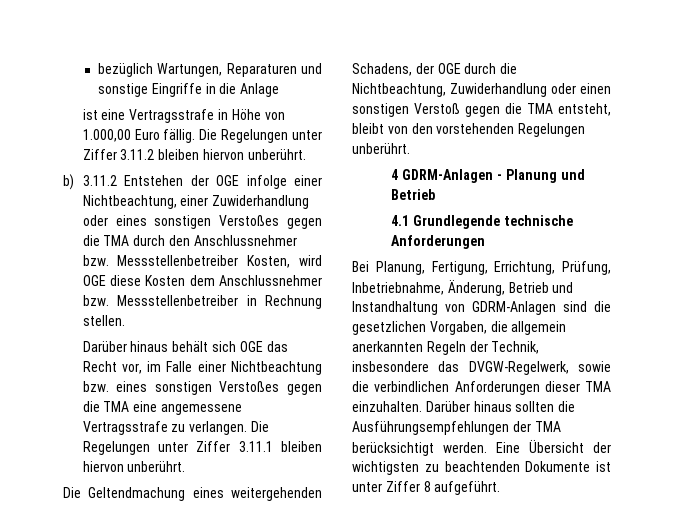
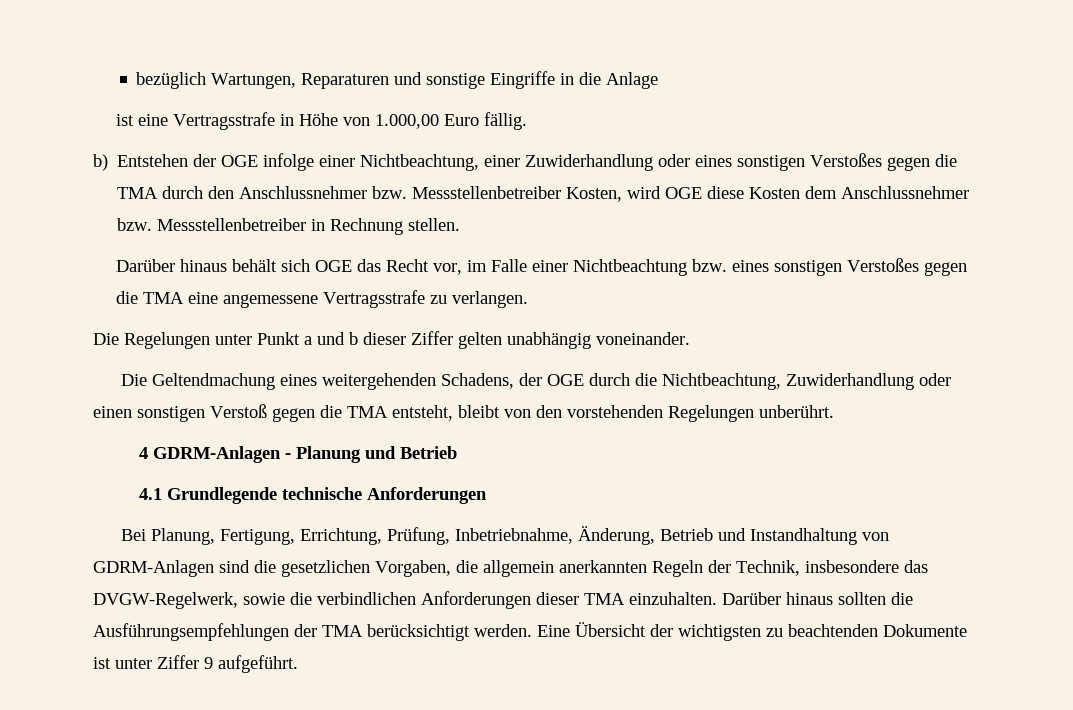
[199,129,322,143] [82,149,306,160] Die Regelungen unter Ziffer 3.11.2 bleiben hiervon unberührt. -> (527, 121) none
[82,175,117,186] 3.11.2 -> (108, 162) none
[251,421,270,432] [82,441,323,455] [82,461,186,472] Die Regelungen unter Ziffer 3.11.1 bleiben hiervon unberührt. -> [93,331,690,349] // Die Regelungen unter Punkt a und b dieser Ziffer gelten unabhängig voneinander.
[423,481,431,492] 8 -> [204,657,213,669] 9

